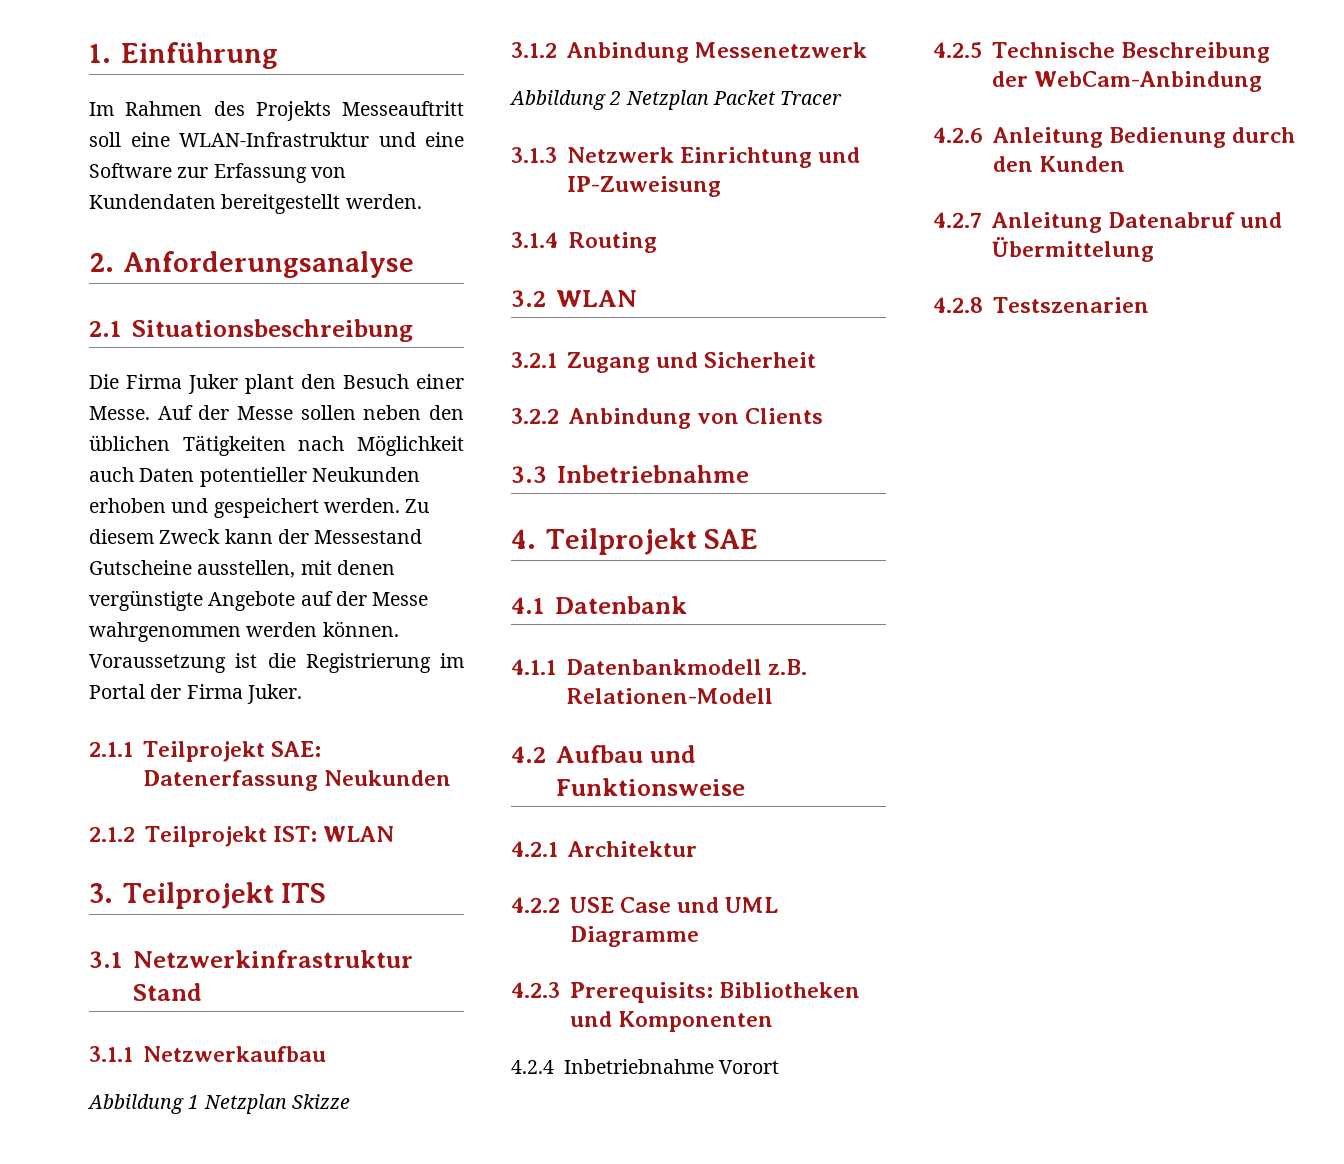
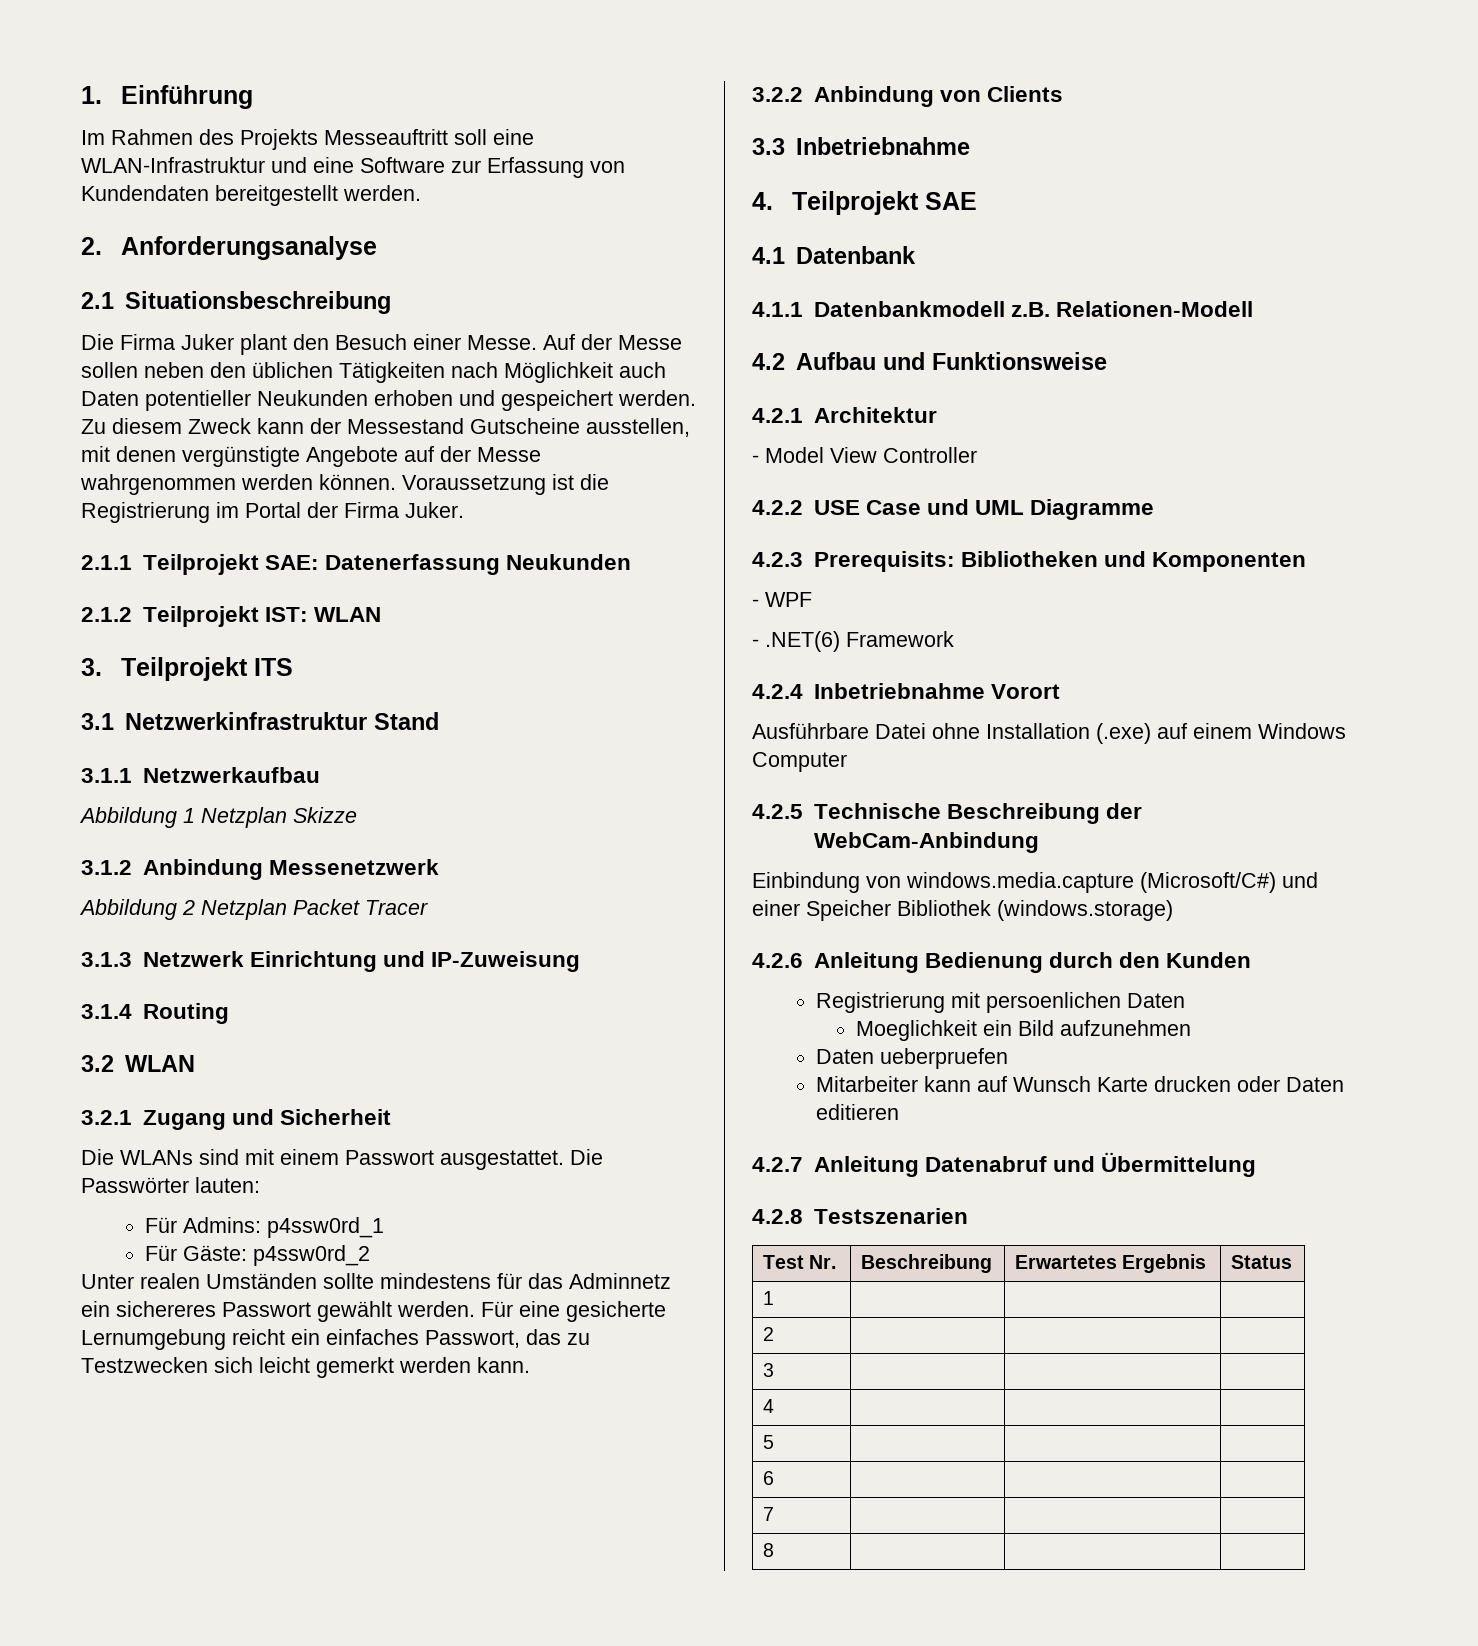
(817, 360) none -> [81,1149,603,1170] [81,1177,260,1193] [144,1217,384,1238] [144,1245,370,1266] [81,1273,671,1289] [81,1301,666,1322] [81,1329,590,1350] [81,1357,530,1378] // Die WLANs sind mit einem Passwort ausgestattet. Die Passwörter lauten: // Für Admins: p4ssw0rd_1 // Für Gäste: p4ssw0rd_2 // Unter realen Umständen sollte mindestens für das Adminnetz ein sichereres Passwort gewählt werden. Für eine gesicherte Lernumgebung reicht ein einfaches Passwort, das zu Testzwecken sich leicht gemerkt werden kann.
(697, 849) none -> [752,447,977,463] // - Model View Controller
[511,1059,780,1074] 4.2.4 Inbetriebnahme Vorort -> [752,592,812,607] [752,631,954,652] [752,683,1060,699] [752,723,1346,744] [752,752,847,772] - WPF // - .NET(6) Framework // 4.2.4 Inbetriebnahme Vorort // Ausführbare Datei ohne Installation (.exe) auf einem Windows Computer
(1262, 81) none -> [752,872,1318,893] [752,900,1173,921] // Einbindung von windows.media.capture (Microsoft/C#) und einer Speicher Bibliothek (windows.storage)
(1125, 164) none -> [815,992,1185,1013] [856,1020,1192,1041] [815,1048,1008,1069] [815,1076,1344,1092] [815,1104,899,1120] // Registrierung mit persoenlichen Daten // Moeglichkeit ein Bild aufzunehmen // Daten ueberpruefen // Mitarbeiter kann auf Wunsch Karte drucken oder Daten editieren
(1149, 305) none -> [763,1255,837,1269] [861,1254,993,1273] [1015,1254,1207,1273] [1231,1255,1293,1269] [763,1291,775,1305] [763,1327,775,1341] [763,1363,775,1377] [763,1399,775,1413] [763,1435,775,1449] [763,1471,775,1485] [763,1507,775,1521] [763,1543,775,1557] // Test Nr. | Beschreibung | Erwartetes Ergebnis | Status // 1 | | | // 2 | | | // 3 | | | // 4 | | | // 5 | | | // 6 | | | // 7 | | | // 8 | | |

